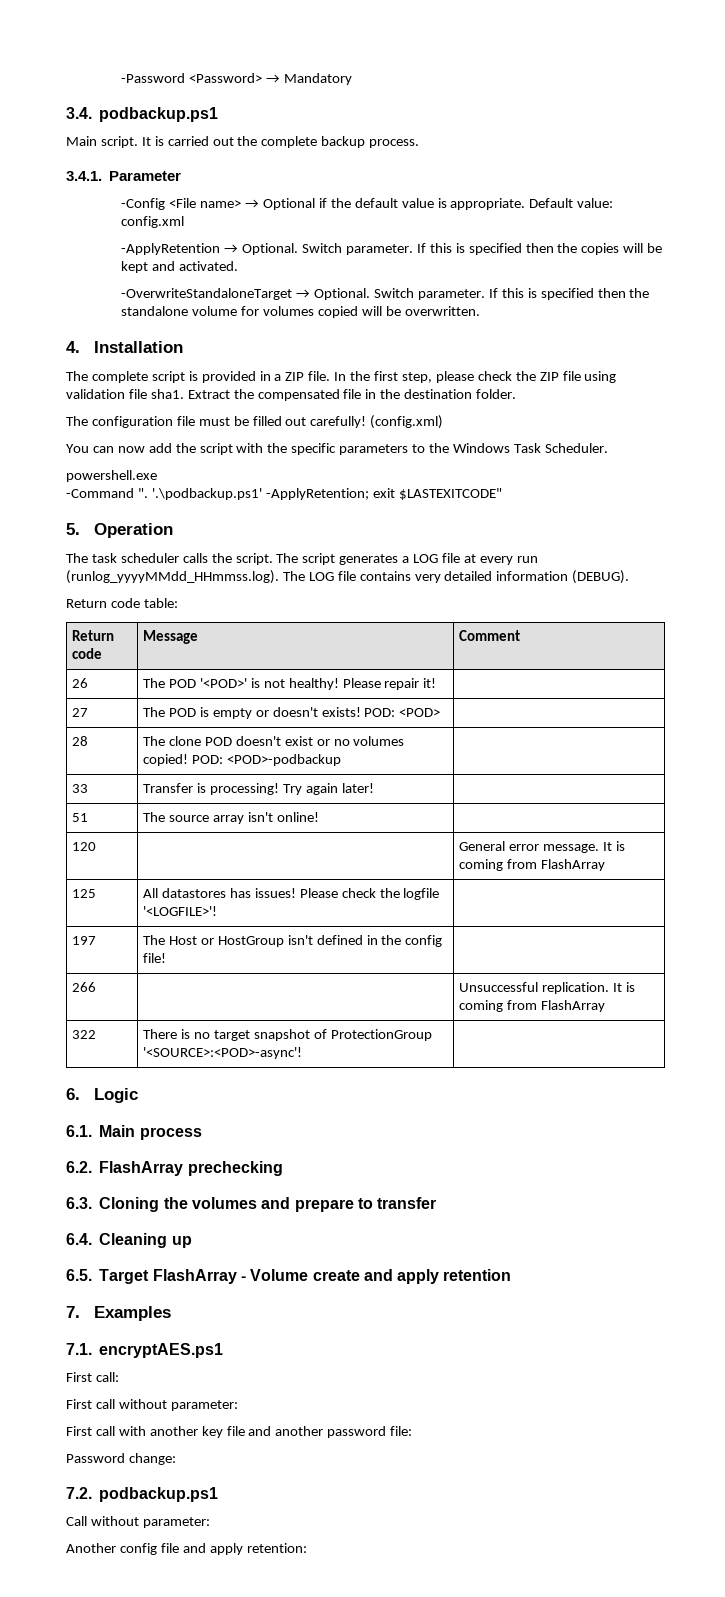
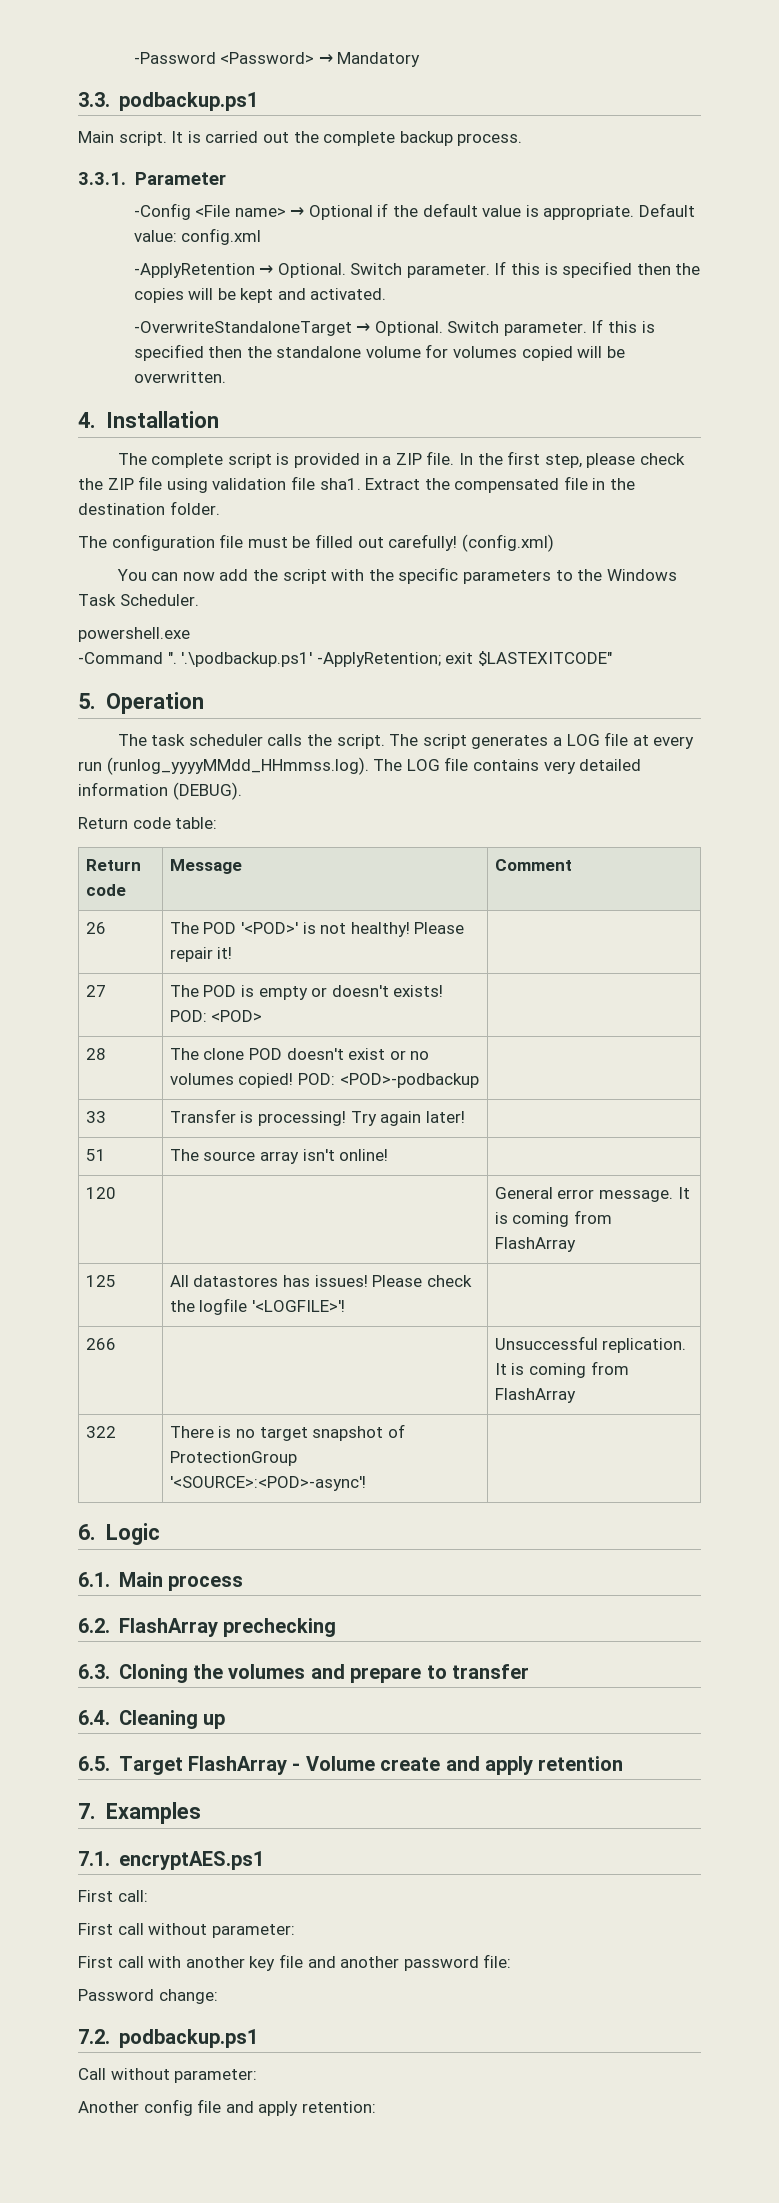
[66,107,92,119] 3.4. -> [78,92,110,107] 3.3.
[66,171,102,181] 3.4.1. -> [78,172,126,185] 3.3.1.
[72,936,97,945] [143,935,443,947] [143,953,167,963] // 197 | The Host or HostGroup isn't defined in the config file! | -> (346, 1306) none

